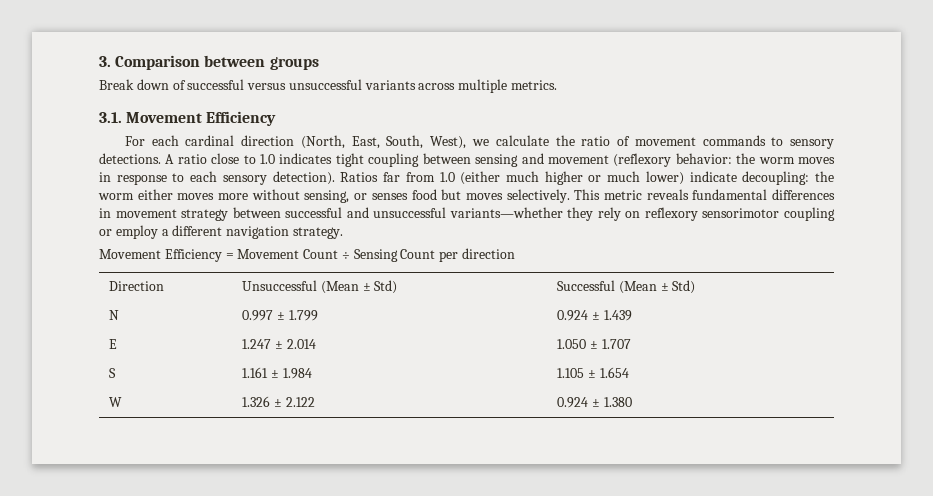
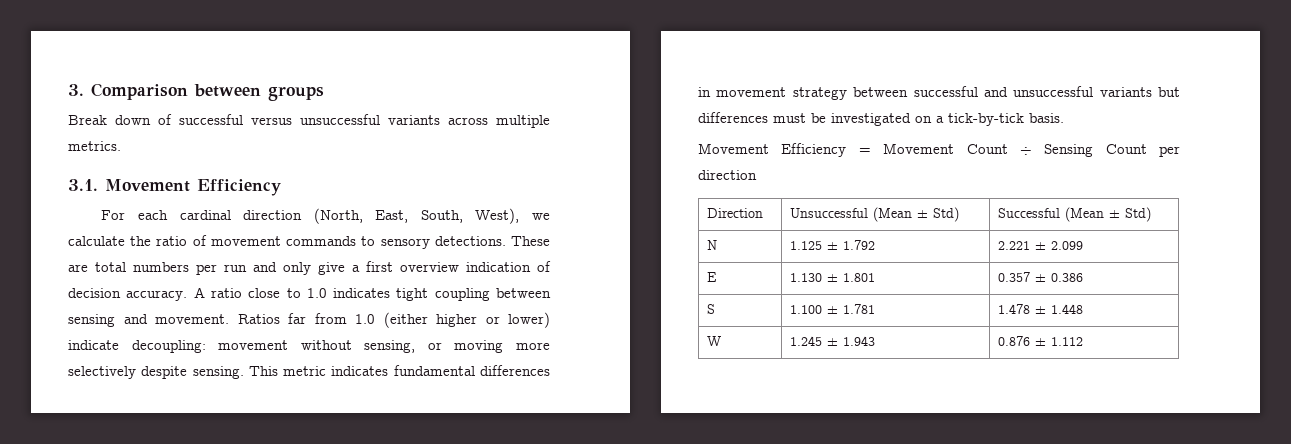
(161, 158) none -> [511,236,550,246] [68,261,551,275] [68,288,188,301] These are total numbers per run and only give a first overview indication of decision accuracy.
[547,153,835,167] [99,171,335,185] movement (reflexory behavior: the worm moves in response to each sensory detection). -> [155,314,229,324] movement.
[505,171,539,182] much -> (428, 320) none
[607,171,641,182] much -> (500, 320) none
[814,171,834,182] [98,189,570,203] the worm either moves more without sensing, or senses food but moves selectively. -> [218,340,550,353] [68,366,244,379] movement without sensing, or moving more selectively despite sensing.
[646,189,689,200] reveals -> [331,366,389,376] indicates
[449,207,836,221] [99,225,343,239] variants—whether they rely on reflexory sensorimotor coupling or employ a different navigation strategy. -> [1099,87,1180,97] [698,112,1064,126] variants but differences must be investigated on a tick-by-tick basis.
[242,310,318,321] [557,310,632,321] [109,339,118,349] [242,339,316,349] [557,339,631,349] [109,368,117,378] [242,367,312,379] [557,367,629,378] [109,397,123,407] [242,396,315,407] [557,397,632,408] 0.997 ± 1.799 | 0.924 ± 1.439 // E | 1.247 ± 2.014 | 1.050 ± 1.707 // S | 1.161 ± 1.984 | 1.105 ± 1.654 // W | 1.326 ± 2.122 | 0.924 ± 1.380 -> [790,240,876,250] [998,241,1084,250] [707,272,718,282] [790,273,876,282] [998,272,1084,282] [707,304,716,314] [790,304,876,314] [998,304,1084,314] [707,336,722,346] [790,336,876,346] [998,336,1084,346] 1.125 ± 1.792 | 2.221 ± 2.099 // E | 1.130 ± 1.801 | 0.357 ± 0.386 // S | 1.100 ± 1.781 | 1.478 ± 1.448 // W | 1.245 ± 1.943 | 0.876 ± 1.112

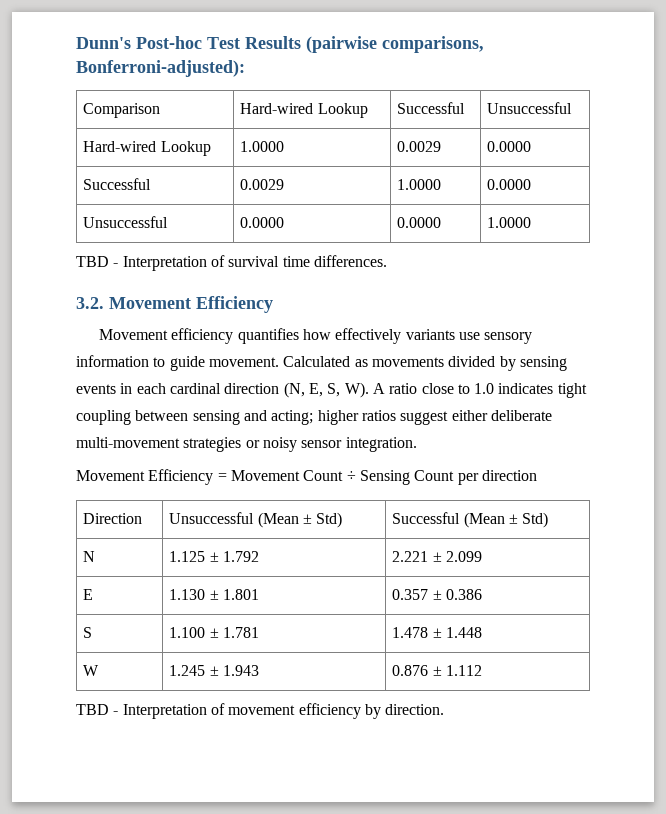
[68,83,324,101] [68,114,550,128] [68,141,121,151] [68,179,281,196] [101,208,550,224] [68,235,550,249] [68,261,551,275] [68,288,188,301] 3. Comparison between groups // Break down of successful versus unsuccessful variants across multiple metrics. // 3.1. Movement Efficiency // For each cardinal direction (North, East, South, West), we calculate the ratio of movement commands to sensory detections. These are total numbers per run and only give a first overview indication of decision accuracy. -> [76,36,484,53] [76,60,245,77] [83,103,161,118] [240,103,368,118] [397,102,466,114] [487,102,573,114] [83,141,211,156] [240,141,285,152] [397,141,442,152] [487,141,532,152] [83,178,152,190] [240,179,285,190] [397,179,442,190] [487,179,532,190] [83,216,169,228] [240,217,285,228] [397,217,442,228] [487,217,532,228] [76,255,387,271] [76,296,273,313] [99,328,533,344] [76,355,567,371] [76,382,369,398] Dunn's Post-hoc Test Results (pairwise comparisons, Bonferroni-adjusted): // Comparison | Hard-wired Lookup | Successful | Unsuccessful // Hard-wired Lookup | 1.0000 | 0.0029 | 0.0000 // Successful | 0.0029 | 1.0000 | 0.0000 // Unsuccessful | 0.0000 | 0.0000 | 1.0000 // TBD - Interpretation of survival time differences. // 3.2. Movement Efficiency // Movement efficiency quantifies how effectively variants use sensory information to guide movement. Calculated as movements divided by sensing events in each cardinal direction (N, E, S, W).
[155,312,550,328] [68,340,550,353] [68,365,550,379] [698,86,1180,100] [698,112,1064,126] movement. Ratios far from 1.0 (either higher or lower) indicate decoupling: movement without sensing, or moving more selectively despite sensing. This metric indicates fundamental differences in movement strategy between successful and unsuccessful variants but differences must be investigated on a tick-by-tick basis. -> [271,410,552,425] [76,437,417,452] acting; higher ratios suggest either deliberate multi-movement strategies or noisy sensor integration.
(1084, 341) none -> [76,703,445,719] // TBD - Interpretation of movement efficiency by direction.

